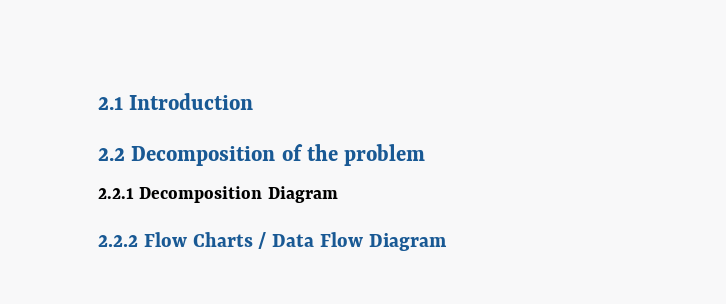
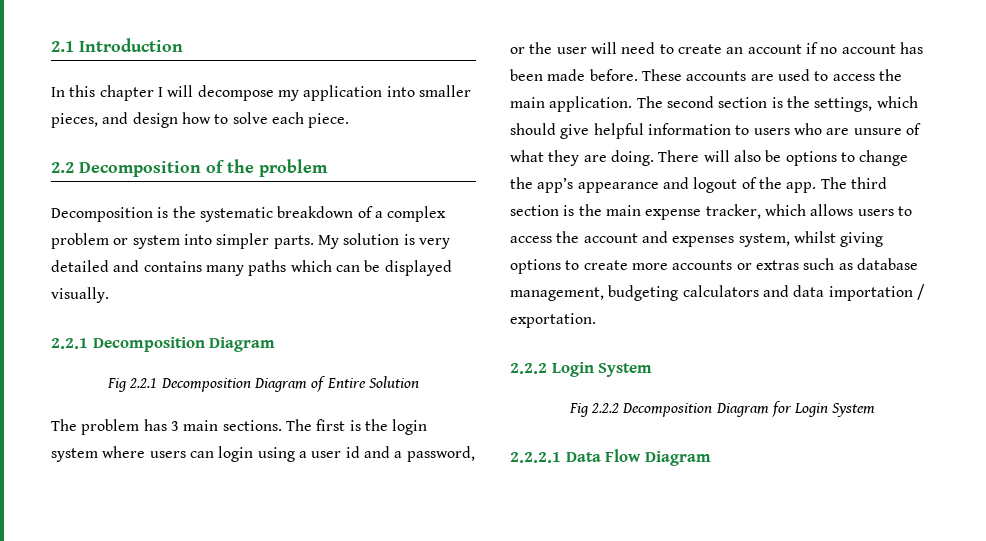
(254, 101) none -> [51,85,471,101] [51,112,350,128] // In this chapter I will decompose my application into smaller pieces, and design how to solve each piece.
[98,186,338,203] [98,232,267,249] 2.2.1 Decomposition Diagram // 2.2.2 Flow Charts / -> [51,206,447,222] [51,233,450,249] [51,260,452,276] [51,287,109,303] [51,337,276,352] [107,376,419,392] [51,419,428,435] [51,446,475,462] [510,42,923,54] [510,69,902,81] [510,96,918,112] [510,123,921,139] [510,150,909,166] [510,177,887,193] [510,204,912,220] [510,231,884,247] [510,258,918,274] [510,284,925,301] [510,313,596,328] [510,362,653,377] [568,401,876,417] [510,452,561,463] Decomposition is the systematic breakdown of a complex problem or system into simpler parts. My solution is very detailed and contains many paths which can be displayed visually. // 2.2.1 Decomposition Diagram // Fig 2.2.1 Decomposition Diagram of Entire Solution // The problem has 3 main sections. The first is the login system where users can login using a user id and a password, or the user will need to create an account if no account has been made before. These accounts are used to access the main application. The second section is the settings, which should give helpful information to users who are unsure of what they are doing. There will also be options to change the app’s appearance and logout of the app. The third section is the main expense tracker, which allows users to access the account and expenses system, whilst giving options to create more accounts or extras such as database management, budgeting calculators and data importation / exportation. // 2.2.2 Login System // Fig 2.2.2 Decomposition Diagram for Login System // 2.2.2.1

